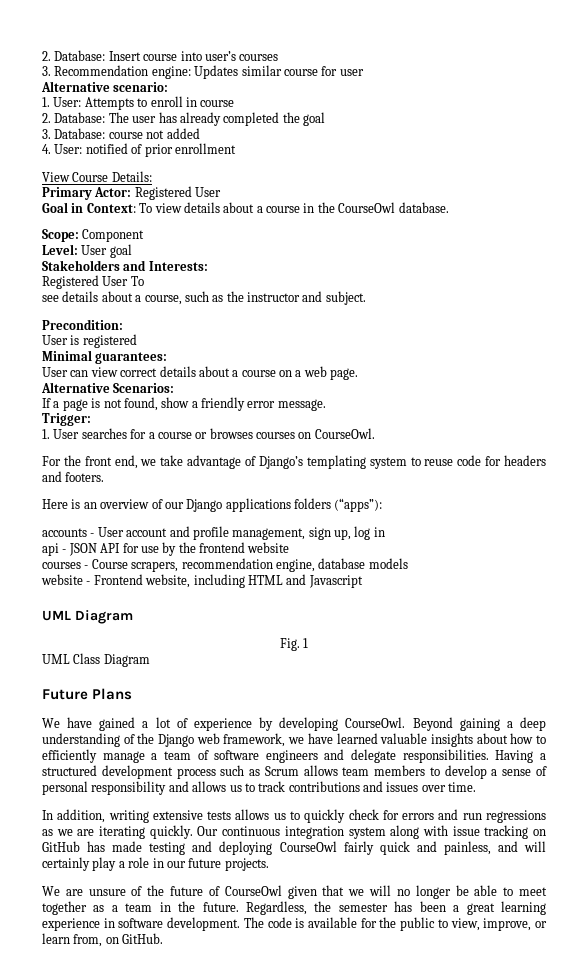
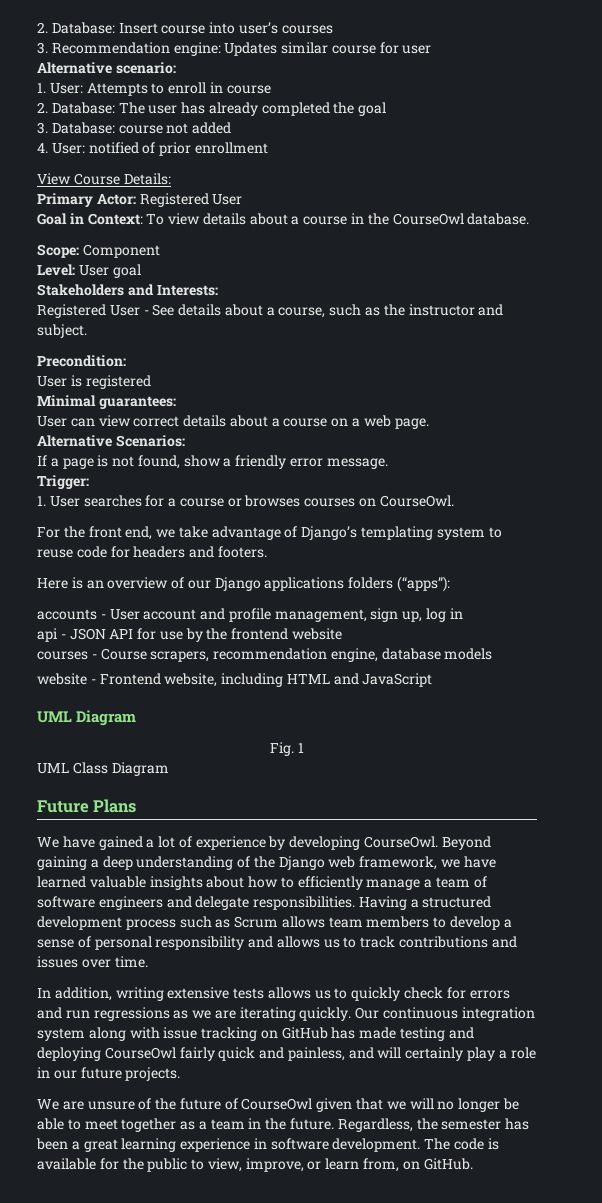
[130,276,144,286] [42,295,59,302] To // see -> [143,304,175,316] - See
[308,575,363,588] Javascript -> [362,673,433,687] JavaScript

